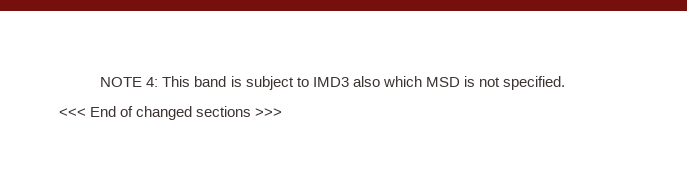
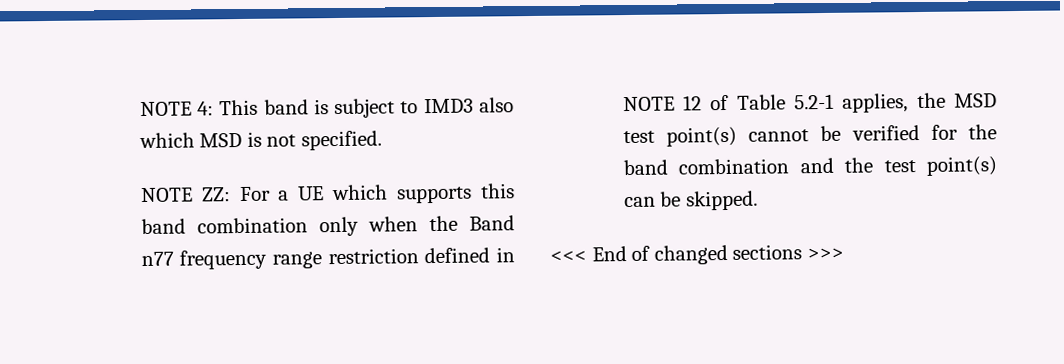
(565, 83) none -> [140,183,515,204] [140,215,515,237] [140,247,515,270] [622,92,997,113] [622,124,997,147] [622,156,997,176] [623,190,758,211] // NOTE ZZ: For a UE which supports this band combination only when the Band n77 frequency range restriction defined in NOTE 12 of Table 5.2-1 applies, the MSD test point(s) cannot be verified for the band combination and the test point(s) can be skipped.

